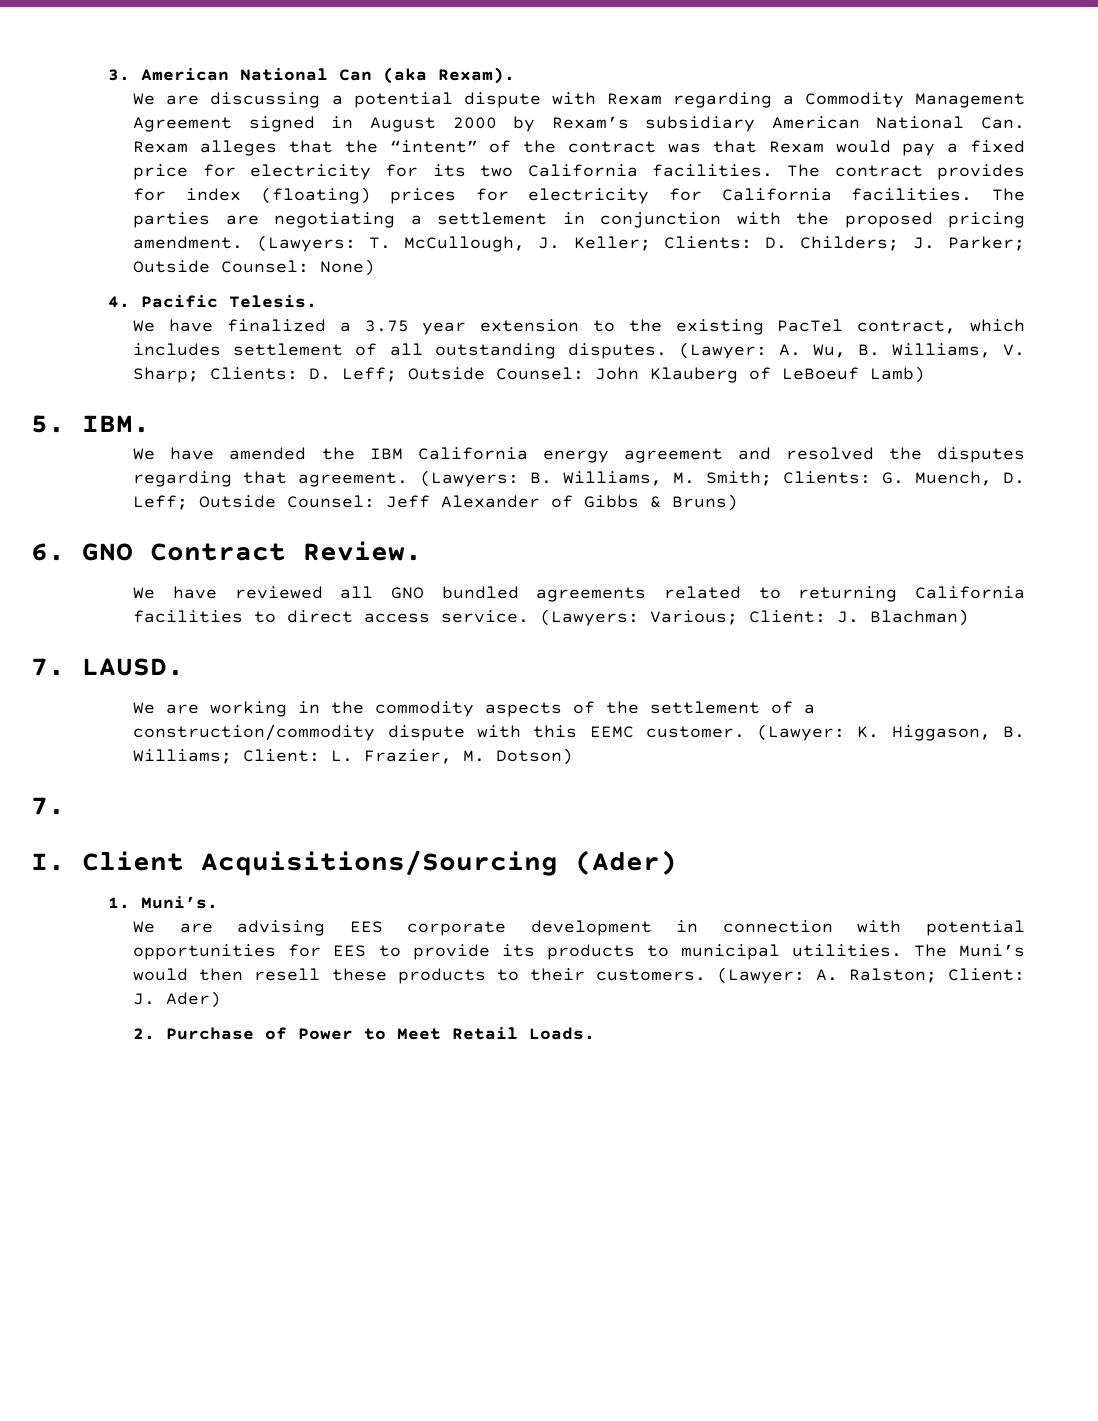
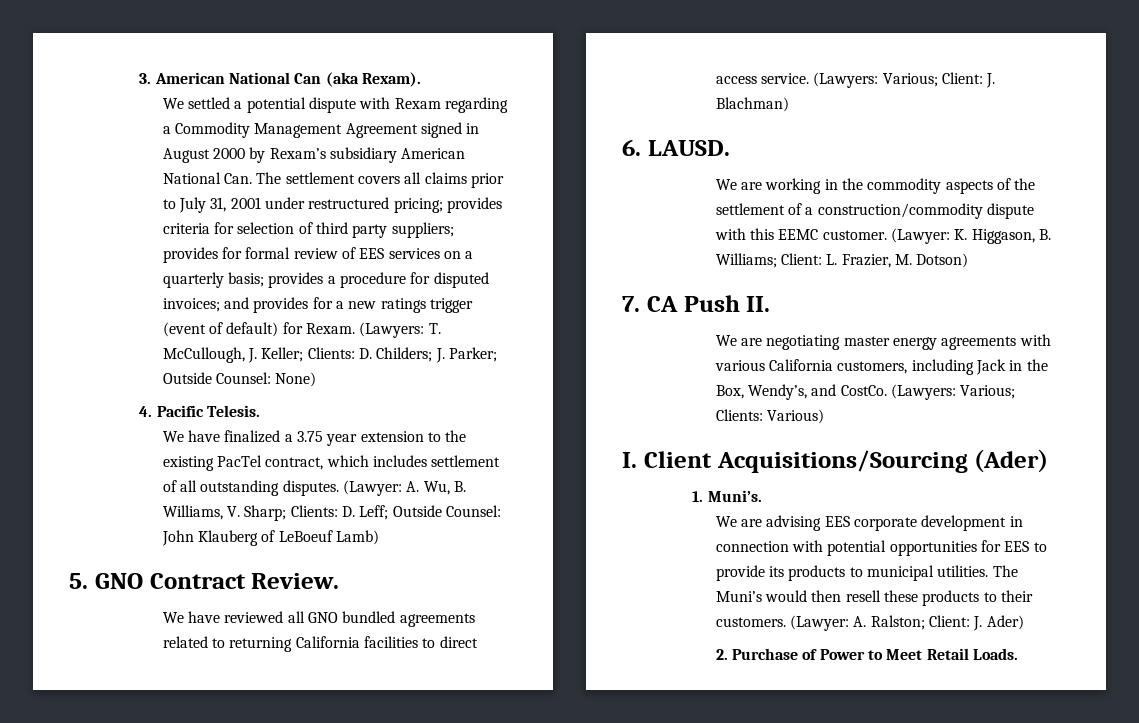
[166,92,321,108] are discussing -> [187,97,230,109] settled
[133,140,1026,156] [133,164,1025,180] [133,187,1025,204] [133,212,1025,228] [133,236,244,249] Rexam alleges that the “intent” of the contract was that Rexam would pay a fixed price for electricity for its two California facilities. The contract provides for index (floating) prices for electricity for California facilities. The parties are negotiating a settlement in conjunction with the proposed pricing amendment. -> [256,172,504,188] [162,197,502,213] [162,222,454,238] [162,247,474,263] [162,272,489,288] [162,297,473,313] [162,322,355,337] The settlement covers all claims prior to July 31, 2001 under restructured pricing; provides criteria for selection of third party suppliers; provides for formal review of EES services on a quarterly basis; provides a procedure for disputed invoices; and provides for a new ratings trigger (event of default) for Rexam.
[82,415,150,433] [133,447,1025,463] [133,470,1025,487] [133,494,739,511] [31,543,65,561] IBM. // We have amended the IBM California energy agreement and resolved the disputes regarding that agreement. (Lawyers: B. Williams, M. Smith; Clients: G. Muench, D. Leff; Outside Counsel: Jeff Alexander of Gibbs & Bruns) // 6. -> (88, 581) none
[31,658,65,676] 7. -> [622,139,641,156] 6.
(65, 806) none -> [646,295,771,312] [715,334,1051,350] [714,359,1048,375] [715,384,1016,400] [715,409,824,424] CA Push II. // We are negotiating master energy agreements with various California customers, including Jack in the Box, Wendy’s, and CostCo. (Lawyers: Various; Clients: Various)

